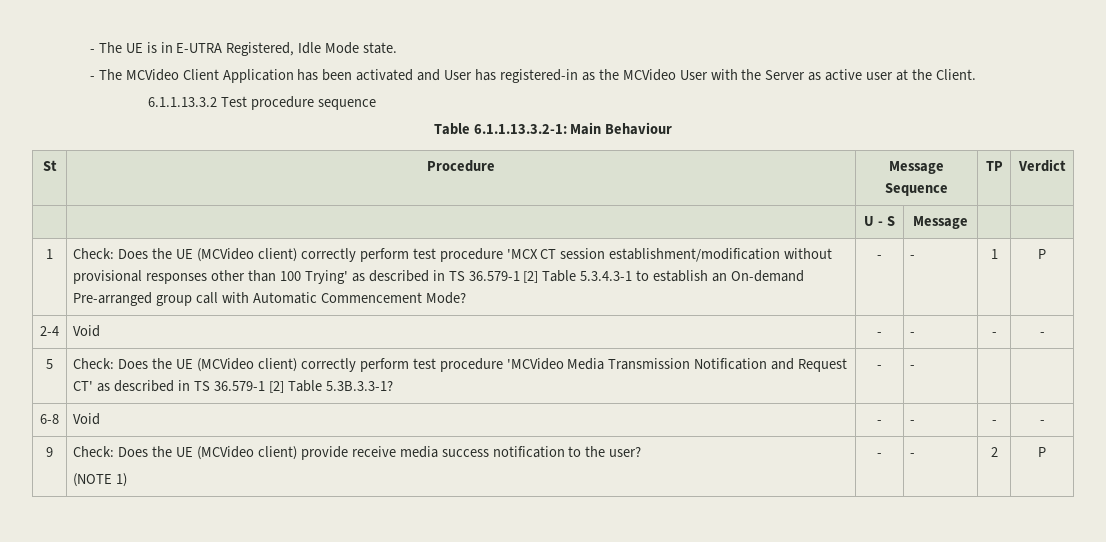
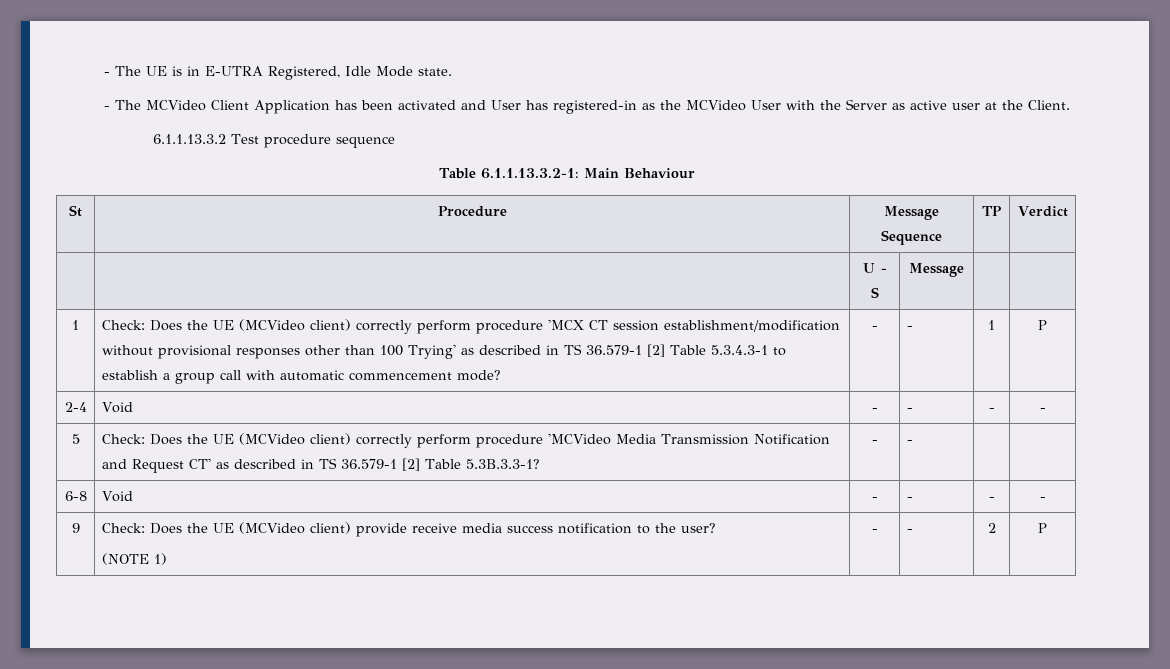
[412,248,436,259] test -> (471, 327) none
[712,270,804,282] [73,292,466,306] an On-demand Pre-arranged group call with Automatic Commencement Mode? -> [162,370,501,384] a group call with automatic commencement mode?
[412,358,436,369] test -> (471, 441) none

